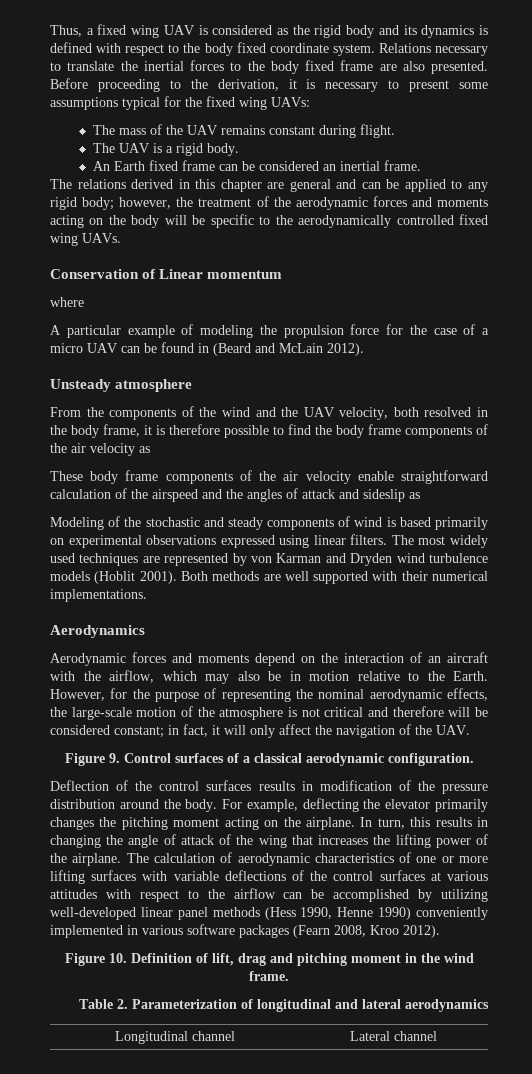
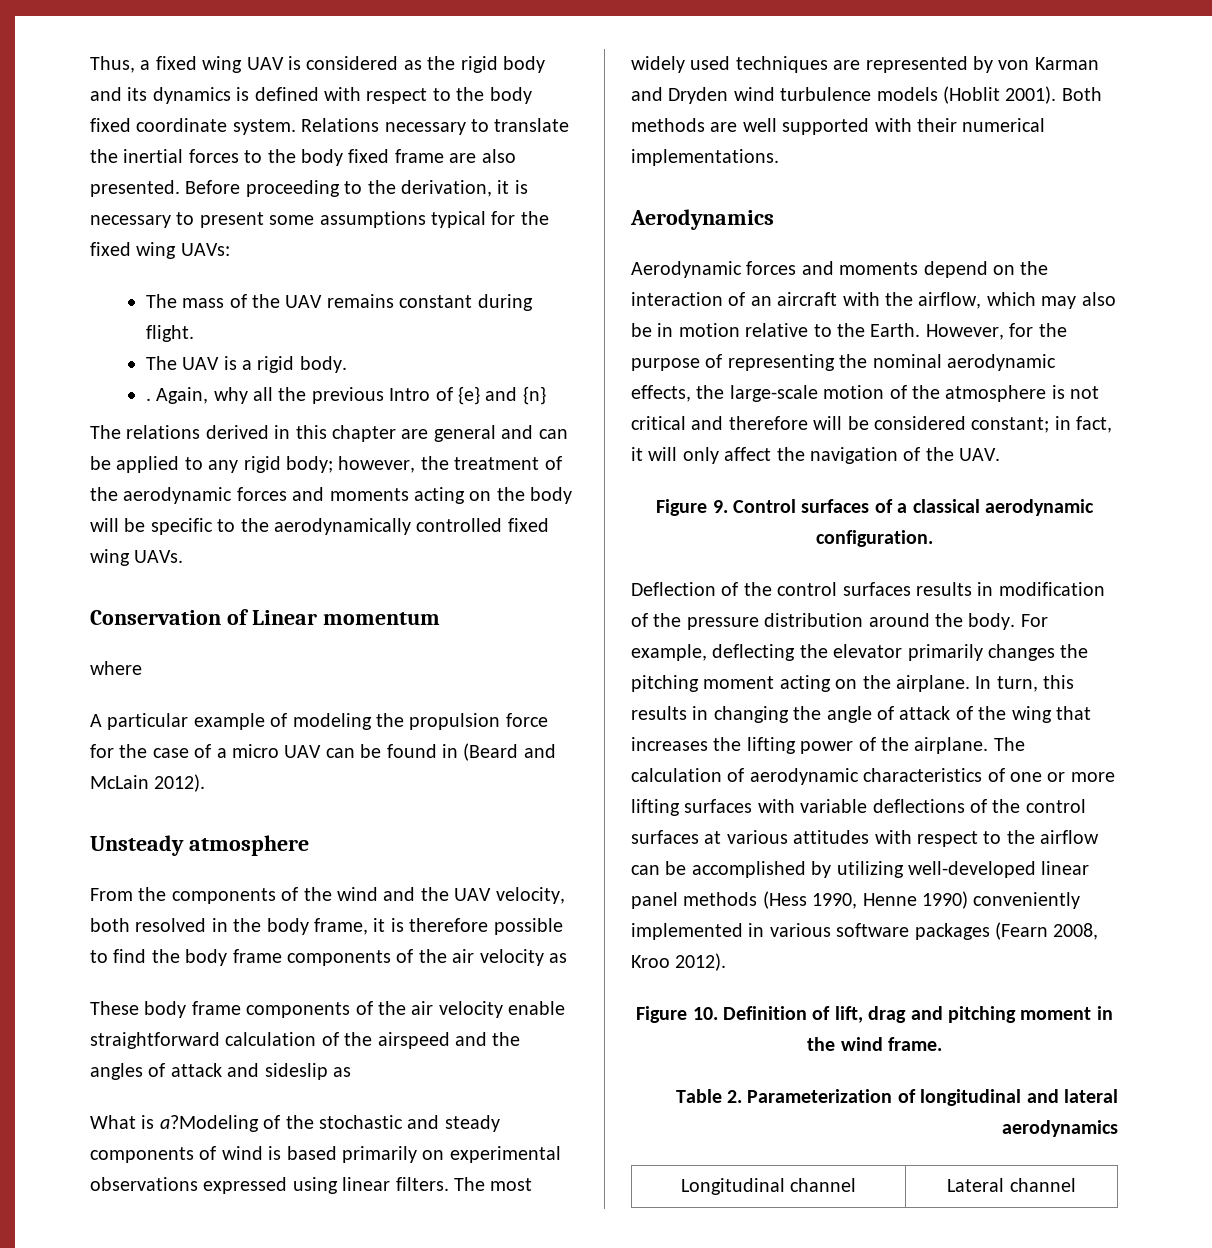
[92,160,421,171] An Earth fixed frame can be considered an inertial frame. -> [145,386,546,405] . Again, why all the previous Intro of {e} and {n}
[50,517,104,530] Modeling -> [90,1115,259,1132] What is a?Modeling

